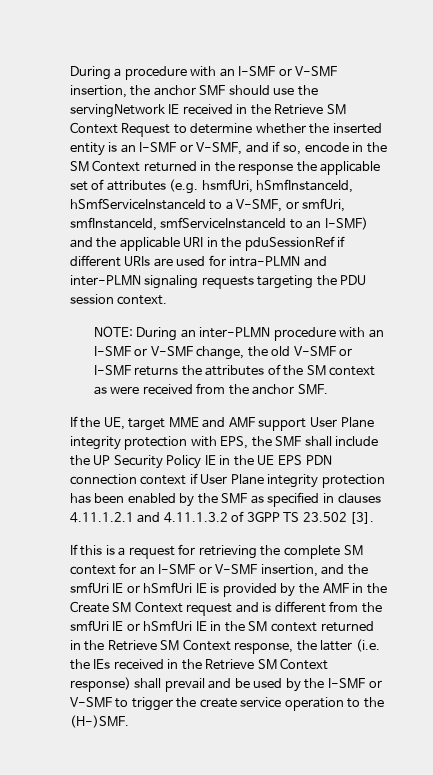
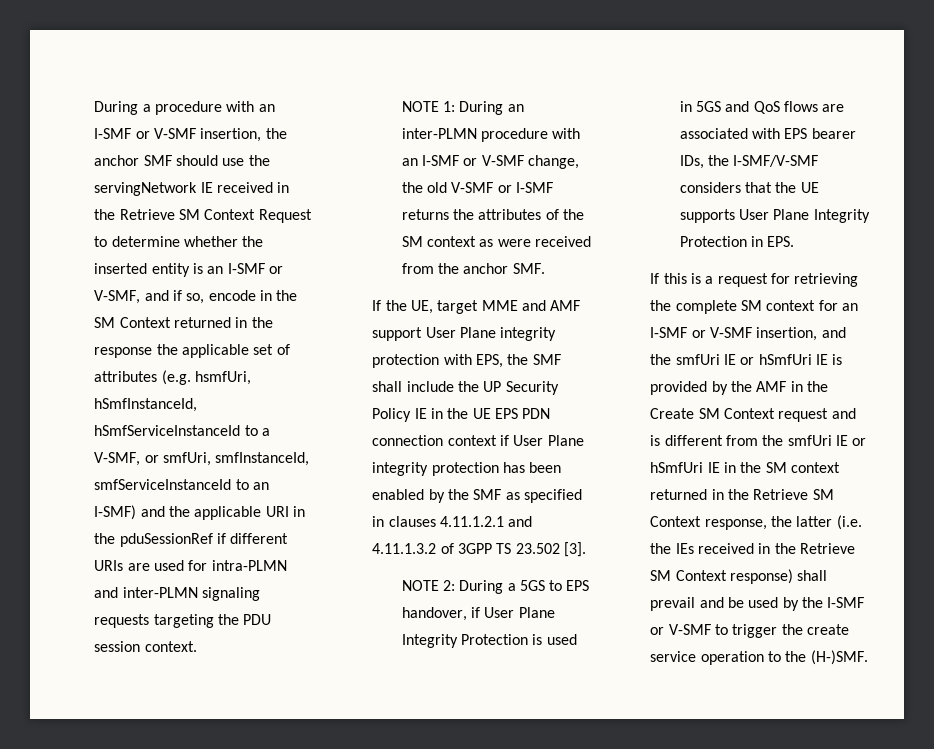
[93,326,133,337] NOTE: -> [401,101,455,112] NOTE 1:
(375, 518) none -> [401,580,590,594] [401,607,555,621] [401,634,577,648] [679,101,845,114] [679,128,856,139] [679,155,819,169] [679,182,819,193] [679,209,870,223] [679,236,795,247] // NOTE 2: During a 5GS to EPS handover, if User Plane Integrity Protection is used in 5GS and QoS flows are associated with EPS bearer IDs, the I-SMF/V-SMF considers that the UE supports User Plane Integrity Protection in EPS.

